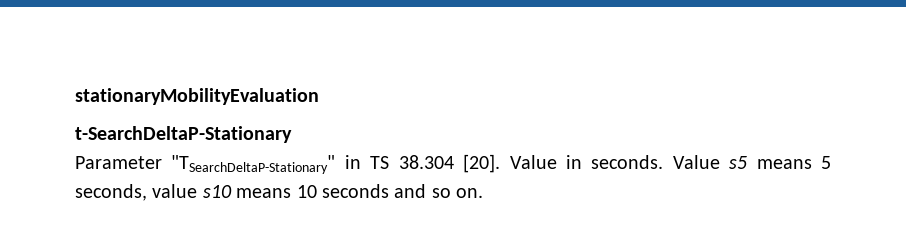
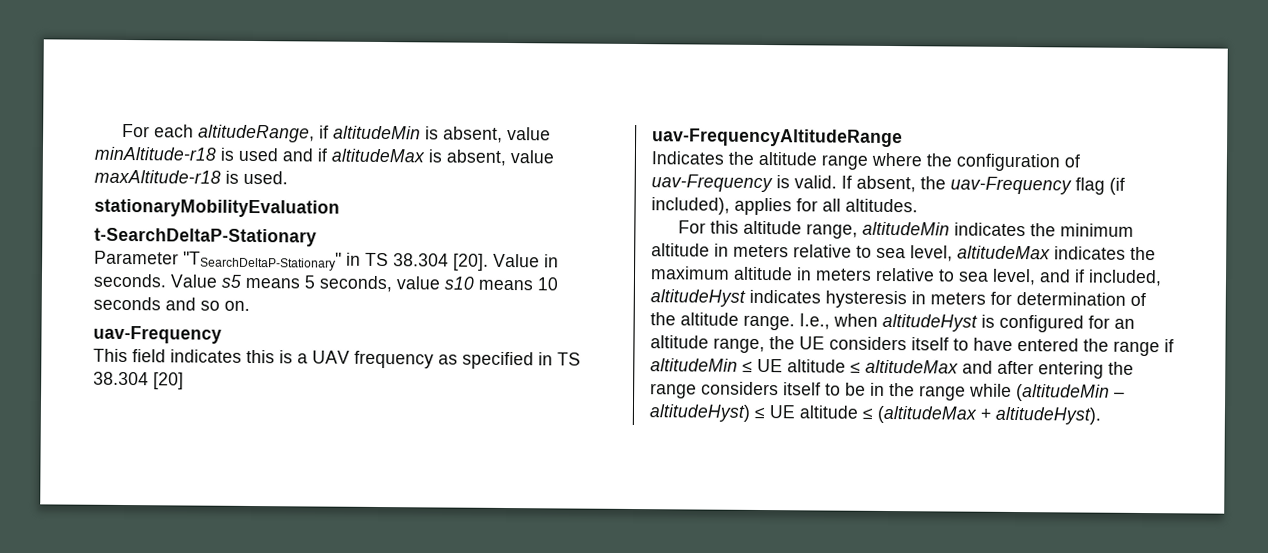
(75, 96) none -> [122,123,552,143] [94,146,554,166] [94,169,288,185] For each altitudeRange, if altitudeMin is absent, value minAltitude-r18 is used and if altitudeMax is absent, value maxAltitude-r18 is used. //
(484, 193) none -> [93,325,222,344] [93,348,581,370] [93,371,184,390] [652,128,903,148] [651,151,1080,172] [651,174,1125,195] [651,197,918,216] [678,220,1135,239] [651,243,1156,262] [650,266,1162,287] [650,289,1146,309] [650,312,1135,333] [650,335,1174,357] [650,358,1134,379] [650,381,1125,402] [649,404,1101,425] // uav-Frequency // This field indicates this is a UAV frequency as specified in TS 38.304 [20] // uav-FrequencyAltitudeRange // Indicates the altitude range where the configuration of uav-Frequency is valid. If absent, the uav-Frequency flag (if included), applies for all altitudes. // For this altitude range, altitudeMin indicates the minimum altitude in meters relative to sea level, altitudeMax indicates the maximum altitude in meters relative to sea level, and if included, altitudeHyst indicates hysteresis in meters for determination of the altitude range. I.e., when altitudeHyst is configured for an altitude range, the UE considers itself to have entered the range if altitudeMin ≤ UE altitude ≤ altitudeMax and after entering the range considers itself to be in the range while (altitudeMin – altitudeHyst) ≤ UE altitude ≤ (altitudeMax + altitudeHyst).

